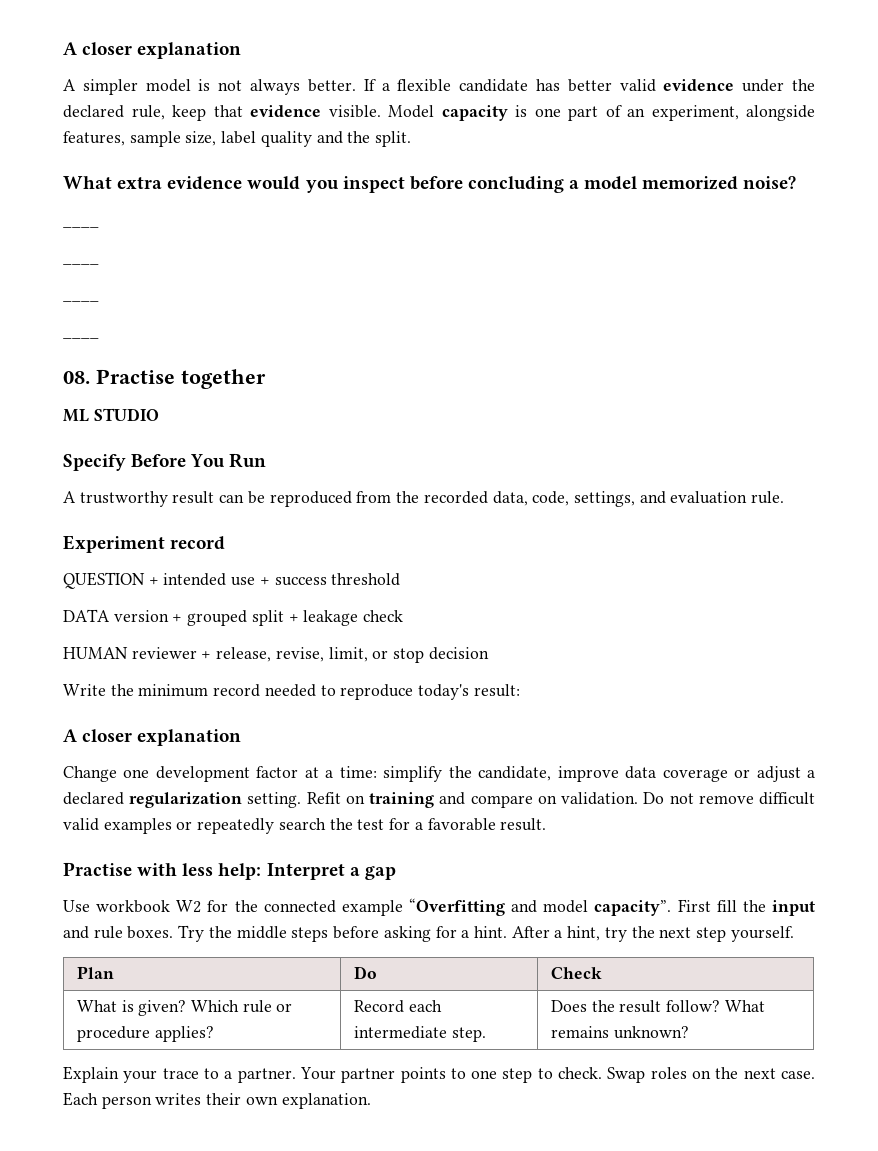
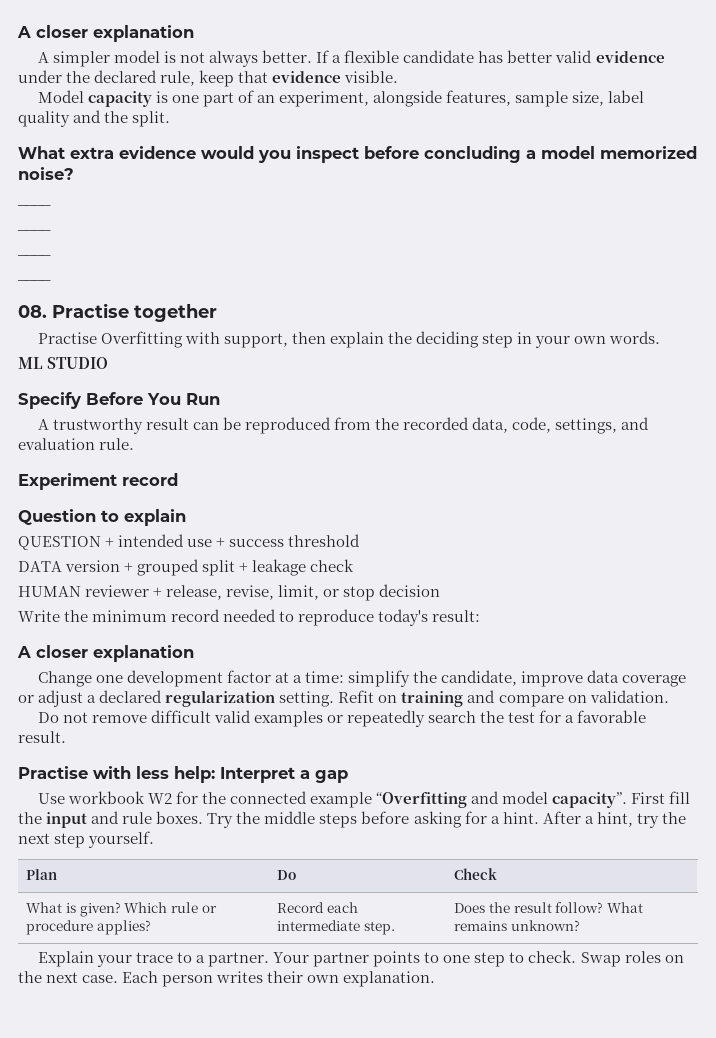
(381, 111) none -> (399, 76) //
(266, 379) none -> [37,331,661,348] // Practise Overfitting with support, then explain the deciding step in your own words.
(226, 543) none -> [18,509,186,526] // Question to explain
(639, 798) none -> (669, 696) //

